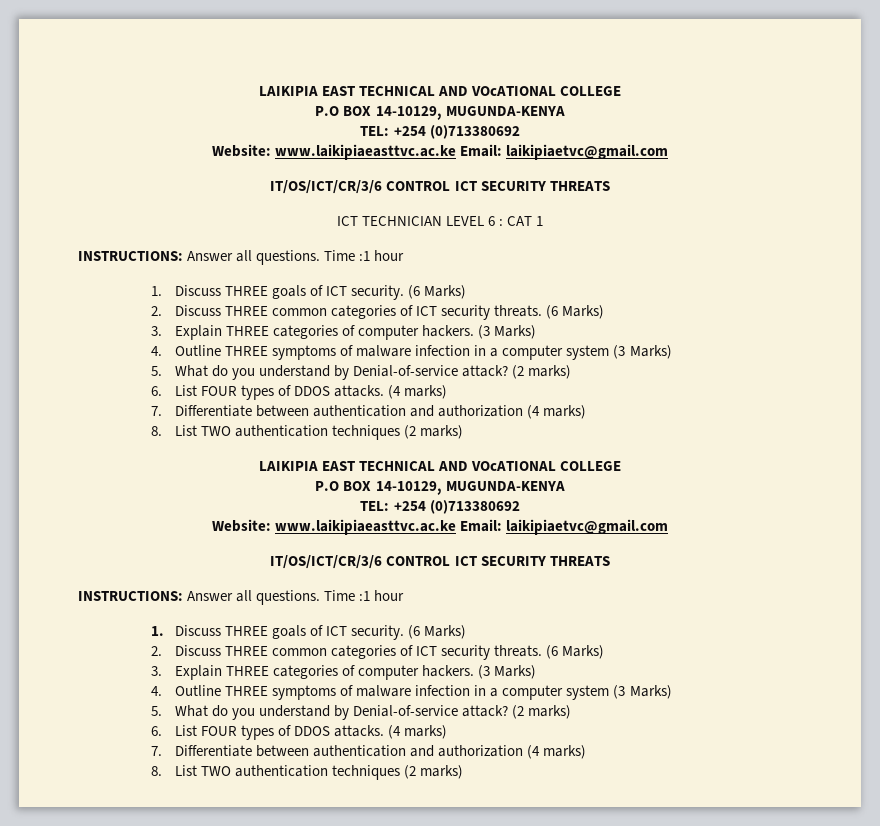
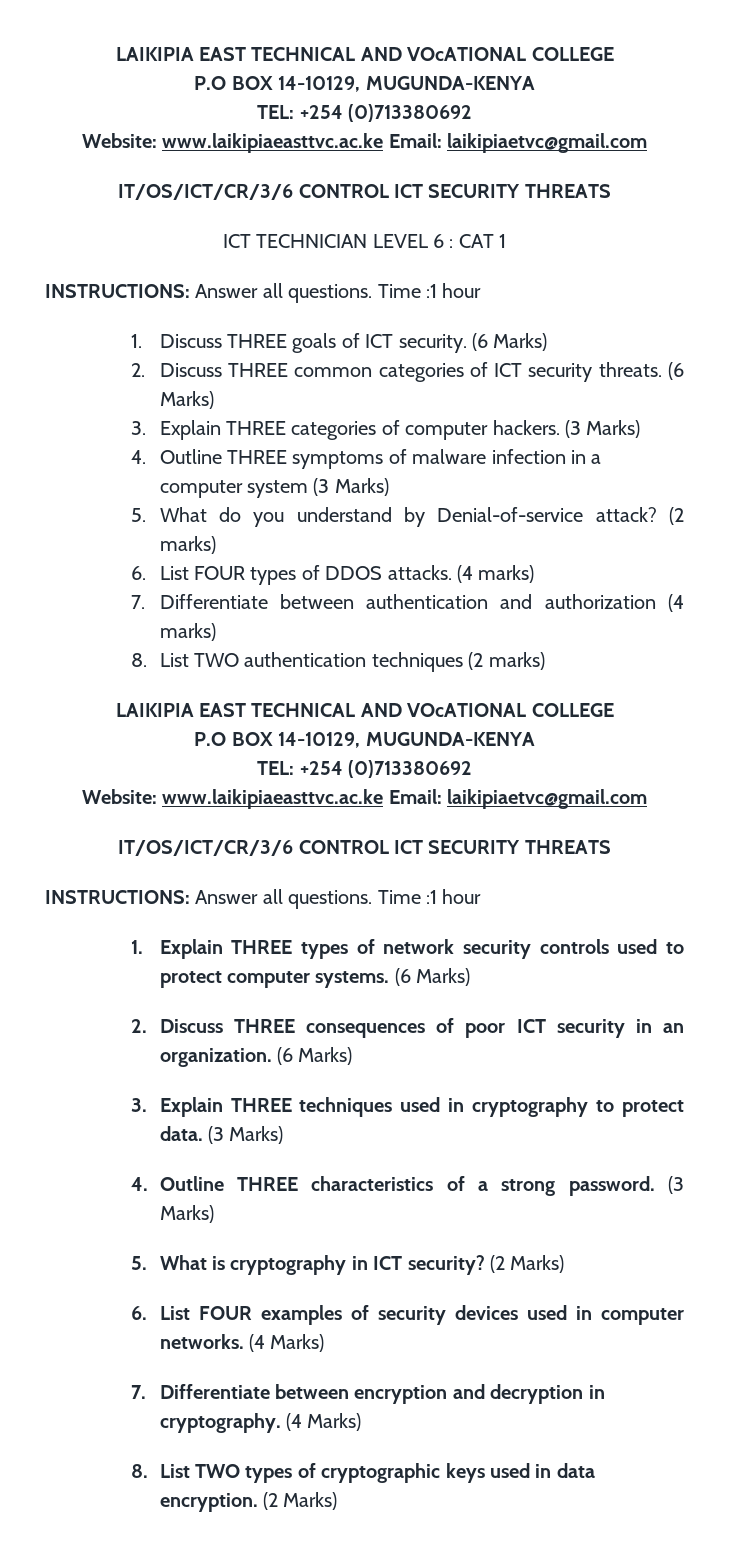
[174,625,467,640] [150,645,605,660] [150,665,537,680] [150,685,672,700] [150,705,572,720] [150,725,448,740] [150,745,587,759] [150,765,464,780] Discuss THREE goals of ICT security. (6 Marks) // 2. Discuss THREE common categories of ICT security threats. (6 Marks) // 3. Explain THREE categories of computer hackers. (3 Marks) // 4. Outline THREE symptoms of malware infection in a computer system (3 Marks) // 5. What do you understand by Denial-of-service attack? (2 marks) // 6. List FOUR types of DDOS attacks. (4 marks) // 7. Differentiate between authentication and authorization (4 marks) // 8. List TWO authentication techniques (2 marks) -> [159,939,684,959] [159,968,471,988] [130,1018,684,1038] [159,1047,353,1067] [130,1097,684,1117] [159,1126,284,1144] [130,1176,684,1196] [159,1205,214,1223] [130,1255,565,1275] [130,1305,684,1325] [159,1334,325,1352] [130,1384,605,1404] [159,1413,362,1433] [130,1463,595,1483] [159,1492,338,1512] Explain THREE types of network security controls used to protect computer systems. (6 Marks) // 2. Discuss THREE consequences of poor ICT security in an organization. (6 Marks) // 3. Explain THREE techniques used in cryptography to protect data. (3 Marks) // 4. Outline THREE characteristics of a strong password. (3 Marks) // 5. What is cryptography in ICT security? (2 Marks) // 6. List FOUR examples of security devices used in computer networks. (4 Marks) // 7. Differentiate between encryption and decryption in cryptography. (4 Marks) // 8. List TWO types of cryptographic keys used in data encryption. (2 Marks)

